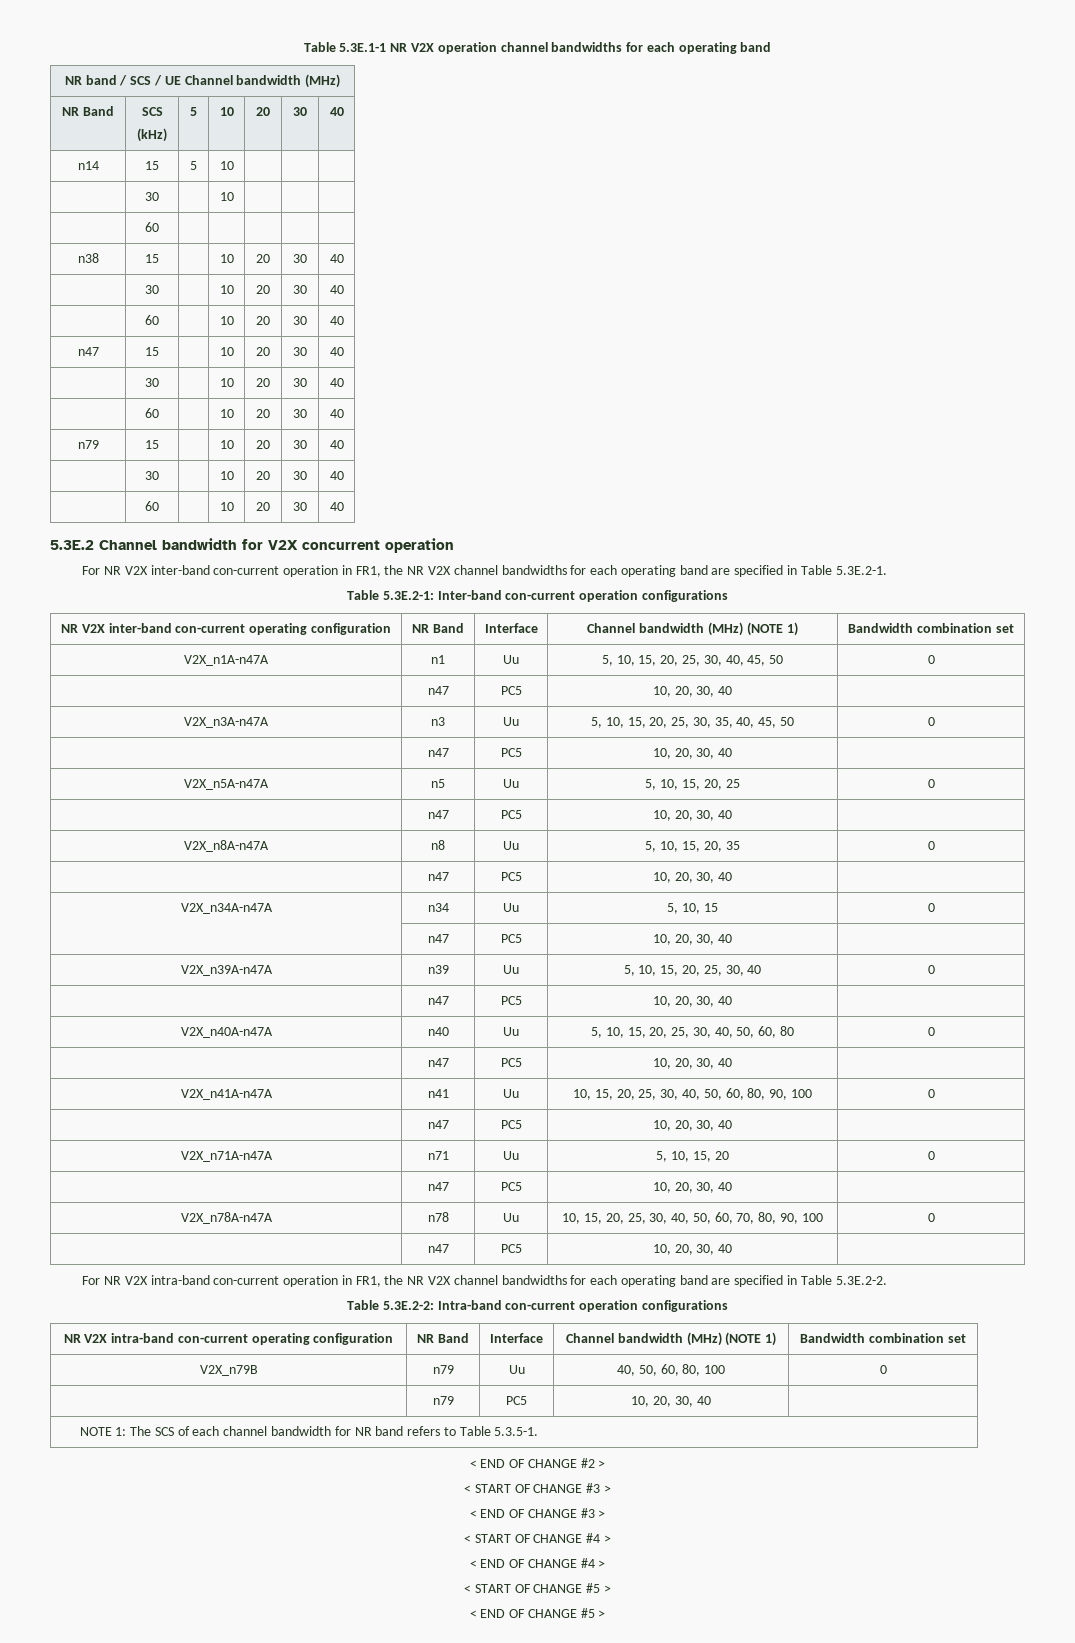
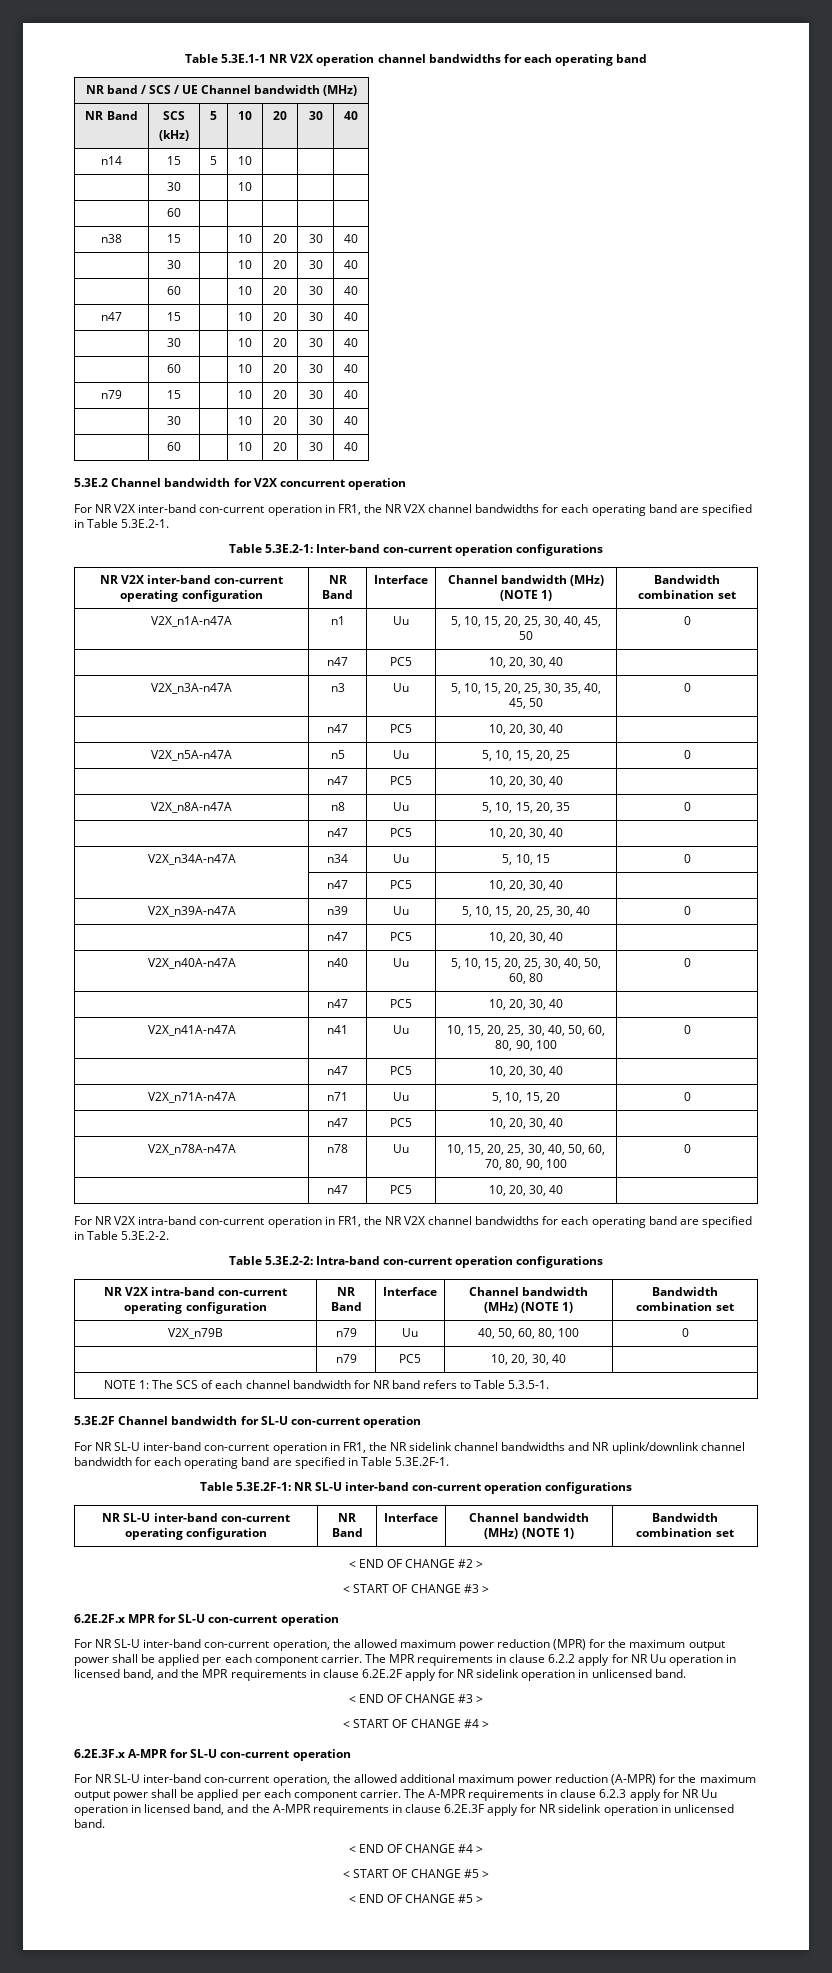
(539, 1431) none -> [74,1416,422,1428] [74,1442,745,1454] [74,1457,449,1469] [199,1482,633,1494] [102,1513,290,1522] [124,1528,268,1540] [338,1513,356,1522] [331,1528,363,1537] [384,1513,438,1522] [469,1513,589,1522] [484,1528,574,1539] [652,1513,718,1522] [636,1528,734,1537] // 5.3E.2F Channel bandwidth for SL-U con-current operation // For NR SL-U inter-band con-current operation in FR1, the NR sidelink channel bandwidths and NR uplink/downlink channel bandwidth for each operating band are specified in Table 5.3E.2F-1. // Table 5.3E.2F-1: NR SL-U inter-band con-current operation configurations // NR SL-U inter-band con-current operating configuration | NR Band | Interface | Channel bandwidth (MHz) (NOTE 1) | Bandwidth combination set
(611, 1489) none -> [74,1614,339,1626] [74,1639,725,1651] [74,1654,736,1666] [74,1669,686,1681] // 6.2E.2F.x MPR for SL-U con-current operation // For NR SL-U inter-band con-current operation, the allowed maximum power reduction (MPR) for the maximum output power shall be applied per each component carrier. The MPR requirements in clause 6.2.2 apply for NR Uu operation in licensed band, and the MPR requirements in clause 6.2E.2F apply for NR sidelink operation in unlicensed band.
(611, 1539) none -> [74,1749,351,1761] [74,1774,756,1786] [74,1789,717,1801] [74,1804,734,1816] [74,1819,105,1828] // 6.2E.3F.x A-MPR for SL-U con-current operation // For NR SL-U inter-band con-current operation, the allowed additional maximum power reduction (A-MPR) for the maximum output power shall be applied per each component carrier. The A-MPR requirements in clause 6.2.3 apply for NR Uu operation in licensed band, and the A-MPR requirements in clause 6.2E.3F apply for NR sidelink operation in unlicensed band.

